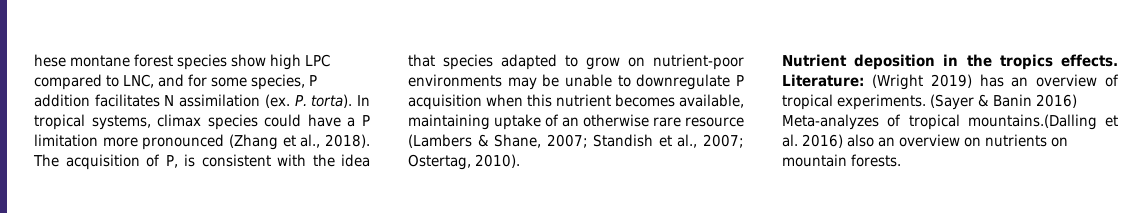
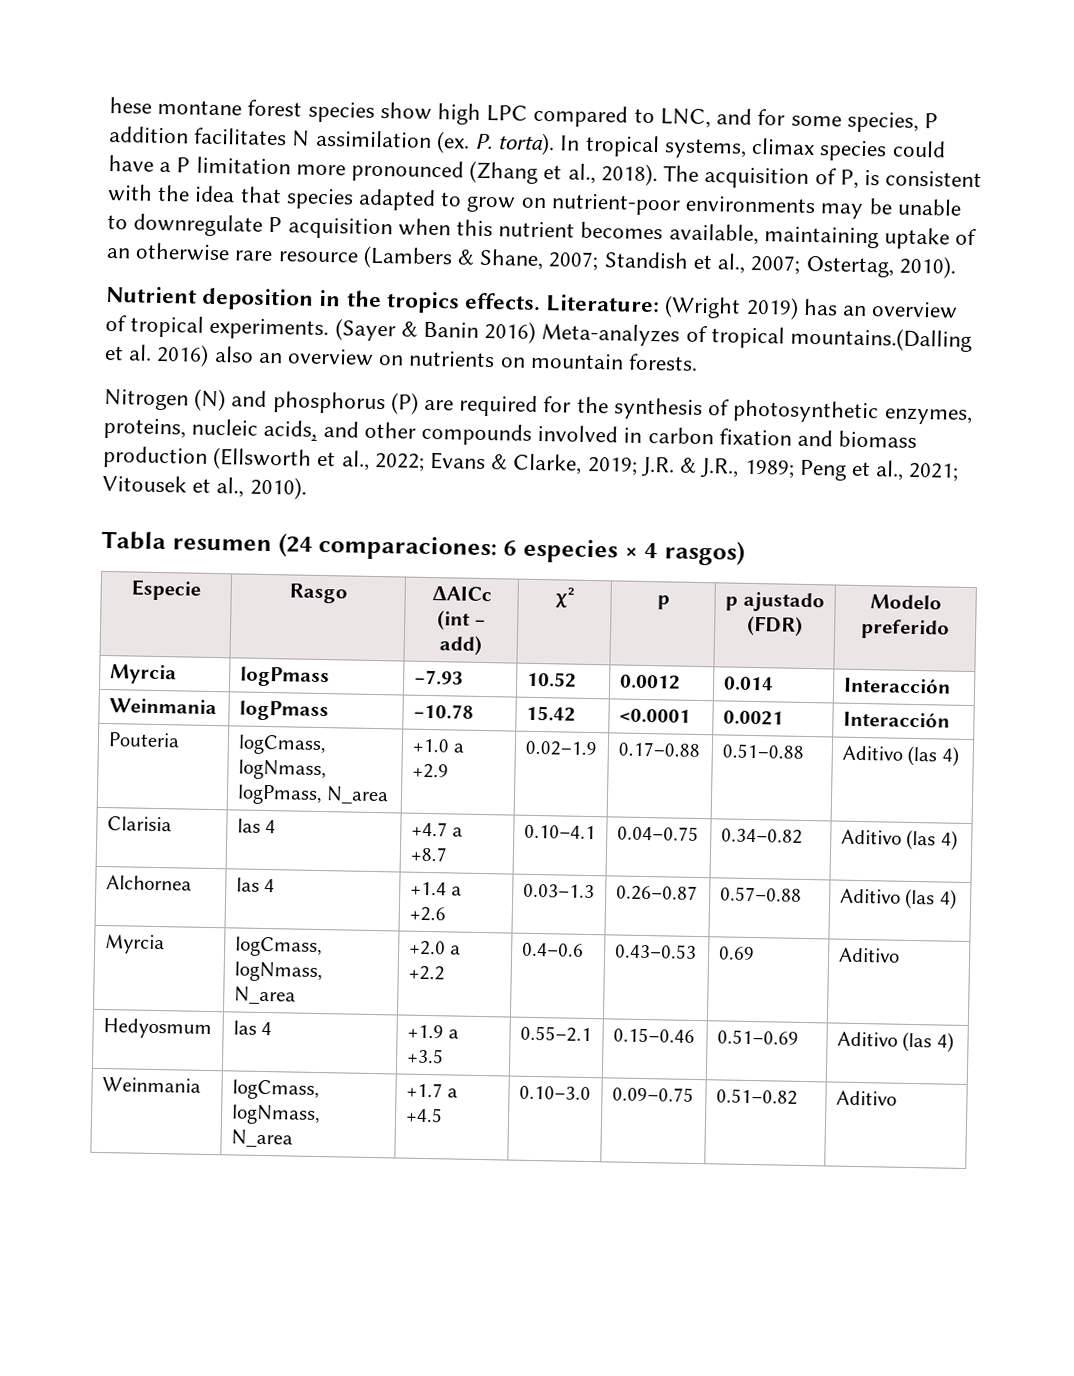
(901, 160) none -> [104,388,973,426] [103,417,918,448] [103,445,960,482] [102,474,307,500] [101,530,745,566] [131,579,201,601] [288,583,348,604] [431,586,492,602] [436,610,487,631] [439,635,482,656] [554,587,575,609] [656,595,670,610] [725,591,825,613] [747,615,803,637] [869,594,942,610] [860,618,950,640] [109,664,177,685] [238,666,330,688] [413,669,464,685] [526,671,577,688] [619,674,681,690] [723,676,774,691] [842,677,951,694] [108,698,217,715] [238,700,329,722] [412,703,474,719] [525,705,576,722] [618,708,691,723] [722,710,784,726] [842,711,950,728] [107,732,180,748] [237,734,327,756] [237,759,327,781] [236,784,390,806] [411,738,465,753] [411,763,449,779] [524,740,598,757] [617,741,701,758] [721,743,804,759] [841,745,959,767] [106,816,172,832] [236,818,277,834] [410,821,464,837] [409,846,448,862] [523,824,596,840] [616,825,699,842] [720,828,803,844] [840,829,958,851] [105,875,192,891] [235,877,276,893] [409,881,463,896] [408,906,446,922] [522,883,595,899] [615,884,698,901] [719,886,802,902] [839,888,957,910] [104,934,165,955] [234,936,323,958] [233,961,323,983] [233,986,296,1005] [408,940,462,956] [407,965,445,981] [521,942,584,957] [614,943,697,959] [718,946,755,961] [837,947,900,963] [102,1018,212,1040] [232,1020,273,1036] [406,1024,460,1039] [406,1048,444,1064] [519,1025,592,1043] [612,1027,695,1043] [716,1029,799,1045] [836,1031,954,1053] [101,1077,201,1093] [231,1079,320,1101] [230,1104,321,1126] [230,1129,293,1148] [405,1082,459,1098] [404,1107,443,1123] [518,1085,591,1101] [611,1086,694,1102] [715,1088,798,1105] [835,1090,897,1106] // Nitrogen (N) and phosphorus (P) are required for the synthesis of photosynthetic enzymes, proteins, nucleic acids, and other compounds involved in carbon fixation and biomass production (Ellsworth et al., 2022; Evans & Clarke, 2019; J.R. & J.R., 1989; Peng et al., 2021; Vitousek et al., 2010). // Tabla resumen (24 comparaciones: 6 especies × 4 rasgos) // Especie | Rasgo | ΔAICc (int − add) | χ² | p | p ajustado (FDR) | Modelo preferido // Myrcia | logPmass | −7.93 | 10.52 | 0.0012 | 0.014 | Interacción // Weinmania | logPmass | −10.78 | 15.42 | <0.0001 | 0.0021 | Interacción // Pouteria | logCmass, logNmass, logPmass, N_area | +1.0 a +2.9 | 0.02–1.9 | 0.17–0.88 | 0.51–0.88 | Aditivo (las 4) // Clarisia | las 4 | +4.7 a +8.7 | 0.10–4.1 | 0.04–0.75 | 0.34–0.82 | Aditivo (las 4) // Alchornea | las 4 | +1.4 a +2.6 | 0.03–1.3 | 0.26–0.87 | 0.57–0.88 | Aditivo (las 4) // Myrcia | logCmass, logNmass, N_area | +2.0 a +2.2 | 0.4–0.6 | 0.43–0.53 | 0.69 | Aditivo // Hedyosmum | las 4 | +1.9 a +3.5 | 0.55–2.1 | 0.15–0.46 | 0.51–0.69 | Aditivo (las 4) // Weinmania | logCmass, logNmass, N_area | +1.7 a +4.5 | 0.10–3.0 | 0.09–0.75 | 0.51–0.82 | Aditivo

